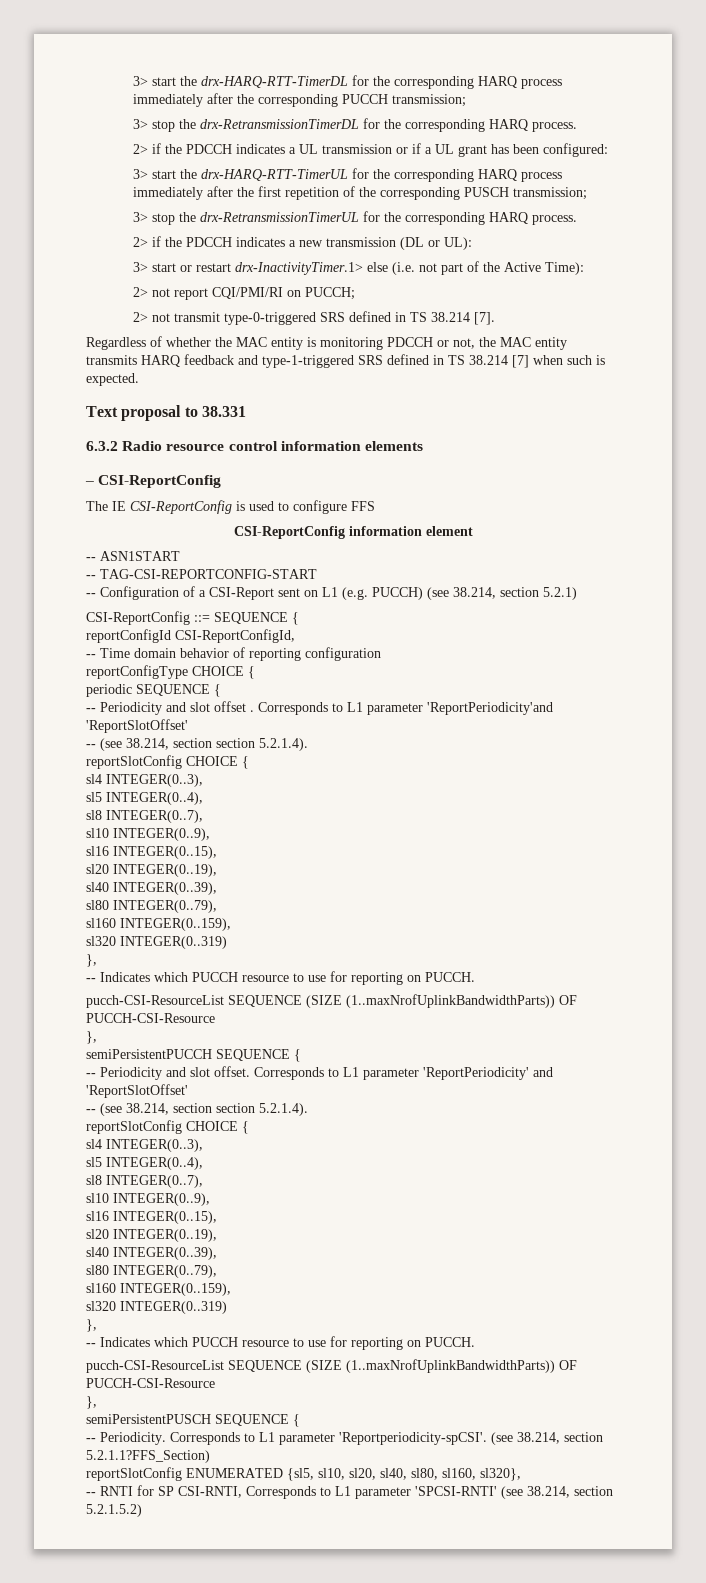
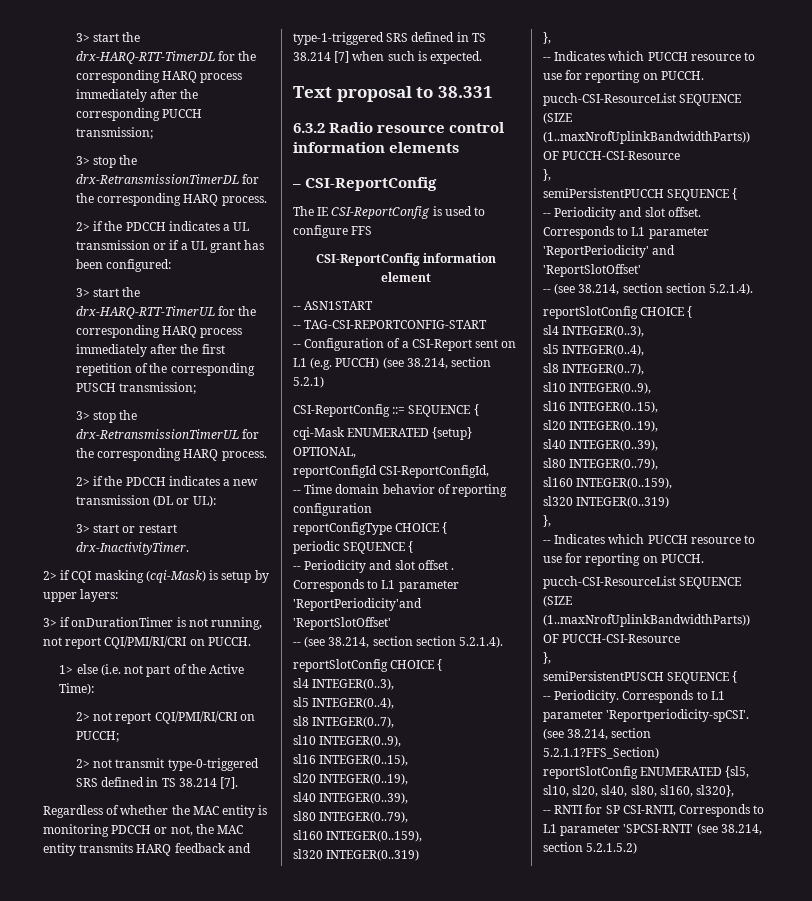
[234,262,363,275] drx-InactivityTimer.1> -> [75,542,189,555] [43,570,269,583] [43,589,119,602] [43,617,263,630] [43,636,251,649] [59,665,74,674] drx-InactivityTimer. // 2> if CQI masking (cqi-Mask) is setup by upper layers: // 3> if onDurationTimer is not running, not report CQI/PMI/RI/CRI on PUCCH. // 1>
[211,287,283,299] CQI/PMI/RI -> [154,711,237,724] CQI/PMI/RI/CRI
(299, 618) none -> [293,427,473,440] [293,447,356,458] // cqi-Mask ENUMERATED {setup} OPTIONAL,

